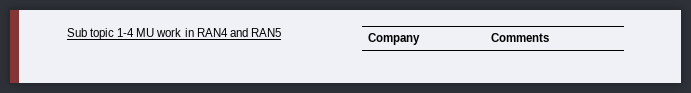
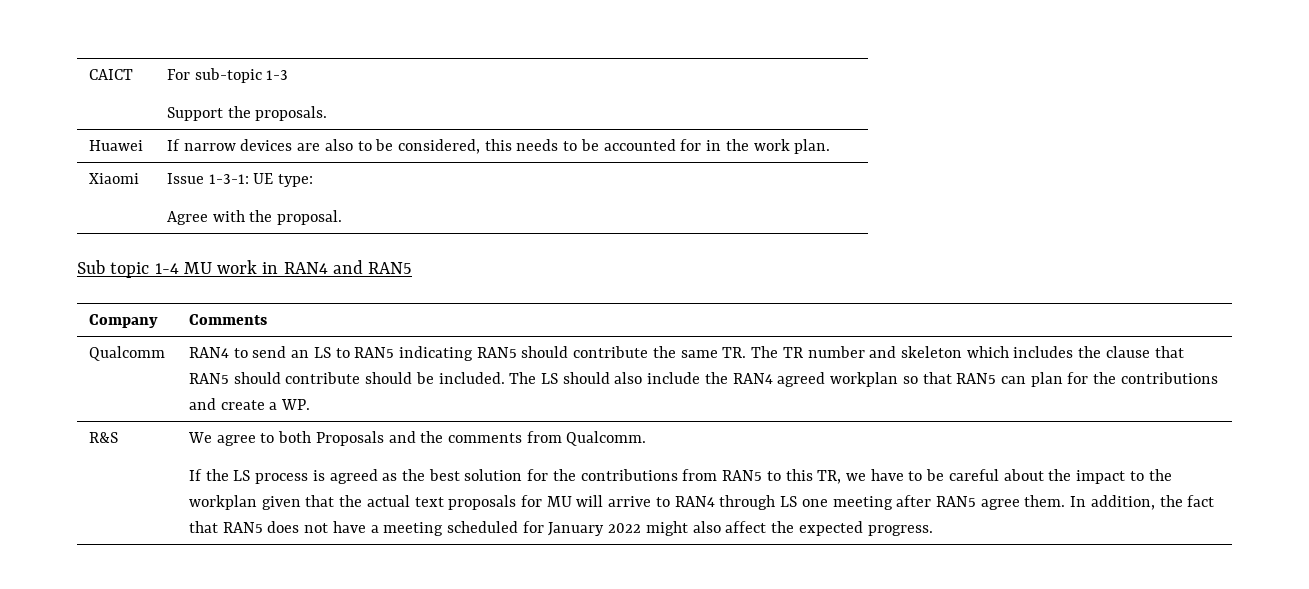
(67, 32) none -> [88,69,133,80] [166,68,289,83] [166,106,328,121] [88,140,143,151] [166,139,831,154] [88,173,139,184] [166,173,314,187] [166,210,343,225] CAICT | For sub-topic 1-3 // Support the proposals. // Huawei | If narrow devices are also to be considered, this needs to be accounted for in the work plan. // Xiaomi | Issue 1-3-1: UE type: // Agree with the proposal. //
(549, 37) none -> [88,346,165,361] [188,346,1184,361] [188,372,1218,387] [188,398,311,410] [88,432,118,443] [187,431,647,446] [188,469,1172,484] [188,495,1215,510] [188,521,933,536] // Qualcomm | RAN4 to send an LS to RAN5 indicating RAN5 should contribute the same TR. The TR number and skeleton which includes the clause that RAN5 should contribute should be included. The LS should also include the RAN4 agreed workplan so that RAN5 can plan for the contributions and create a WP. // R&S | We agree to both Proposals and the comments from Qualcomm. // If the LS process is agreed as the best solution for the contributions from RAN5 to this TR, we have to be careful about the impact to the workplan given that the actual text proposals for MU will arrive to RAN4 through LS one meeting after RAN5 agree them. In addition, the fact that RAN5 does not have a meeting scheduled for January 2022 might also affect the expected progress.

